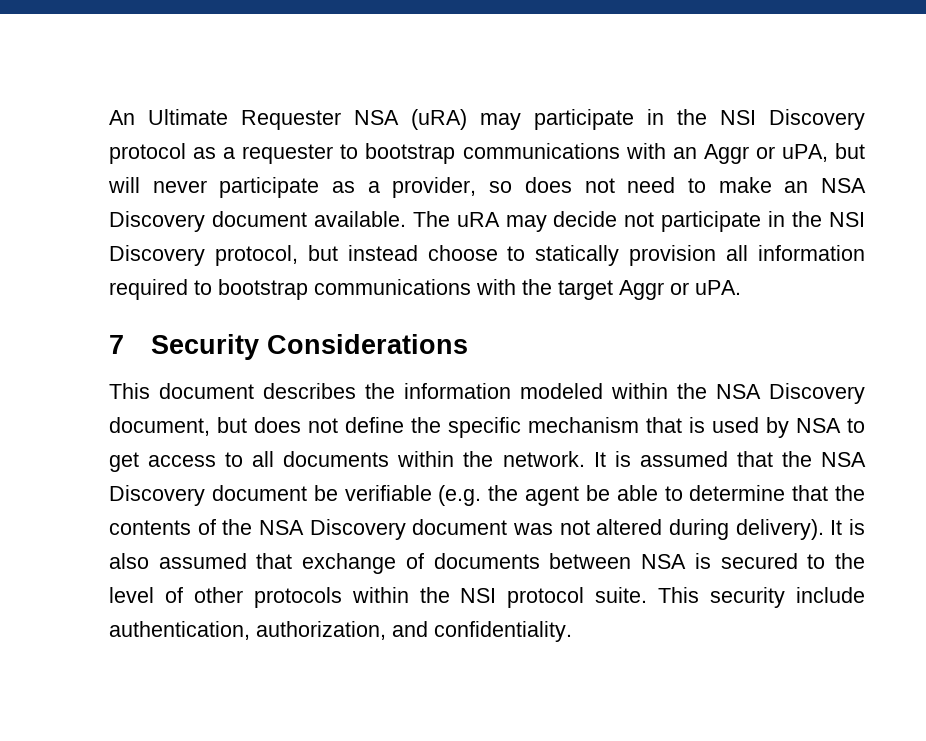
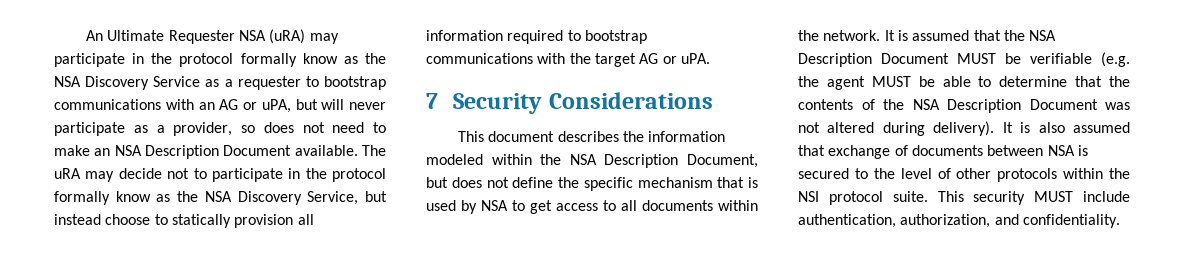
[720,109,865,130] [109,143,186,164] NSI Discovery protocol -> [179,53,386,67] [54,76,201,90] protocol formally know as the NSA Discovery Service
[703,144,749,164] Aggr -> [219,99,239,110] AG
[109,211,307,232] Discovery document -> [145,145,292,159] Description Document
[661,211,865,232] [109,245,298,266] participate in the NSI Discovery protocol, -> [193,168,386,182] [54,191,359,205] to participate in the protocol formally know as the NSA Discovery Service,
[619,280,664,300] Aggr -> [639,53,659,64] AG
[769,383,865,404] [109,417,210,436] Discovery document, -> [604,154,758,168] Description Document,
[109,485,307,506] Discovery document -> [798,53,996,67] Description Document MUST
(579, 496) none -> [871,76,911,87] MUST
[309,519,508,540] Discovery document -> [947,99,1098,113] Description Document
(786, 597) none -> [1034,191,1074,202] MUST

